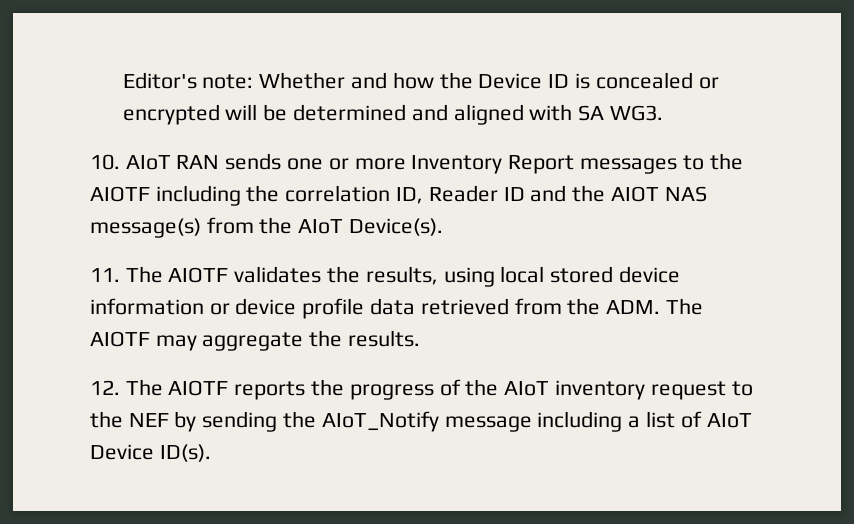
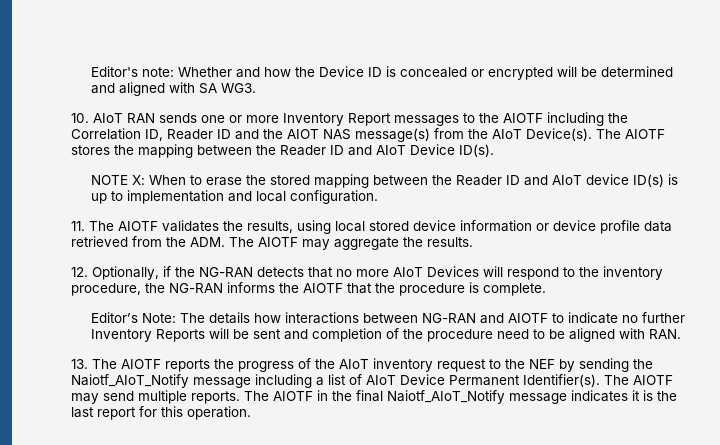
[285,185,391,202] correlation -> [71,128,142,140] Correlation
(444, 227) none -> [596,129,666,139] [71,144,495,158] [91,174,679,188] [91,190,379,204] The AIOTF stores the mapping between the Reader ID and AIoT Device ID(s). // NOTE X: When to erase the stored mapping between the Reader ID and AIoT device ID(s) is up to implementation and local configuration.
(120, 387) none -> [92,266,664,280] [71,282,547,296] [91,312,686,324] [91,328,682,342] [71,359,89,369] Optionally, if the NG-RAN detects that no more AIoT Devices will respond to the inventory procedure, the NG-RAN informs the AIOTF that the procedure is complete. // Editor’s Note: The details how interactions between NG-RAN and AIOTF to indicate no further Inventory Reports will be sent and completion of the procedure need to be aligned with RAN. // 13.
[321,411,439,432] AIoT_Notify -> [71,374,190,388] Naiotf_AIoT_Notify
[159,444,211,462] ID(s). -> [449,374,674,387] [71,390,678,404] [71,406,252,420] Permanent Identifier(s). The AIOTF may send multiple reports. The AIOTF in the final Naiotf_AIoT_Notify message indicates it is the last report for this operation.

